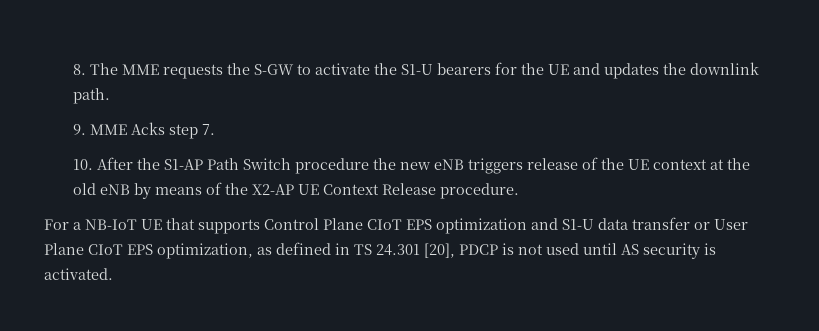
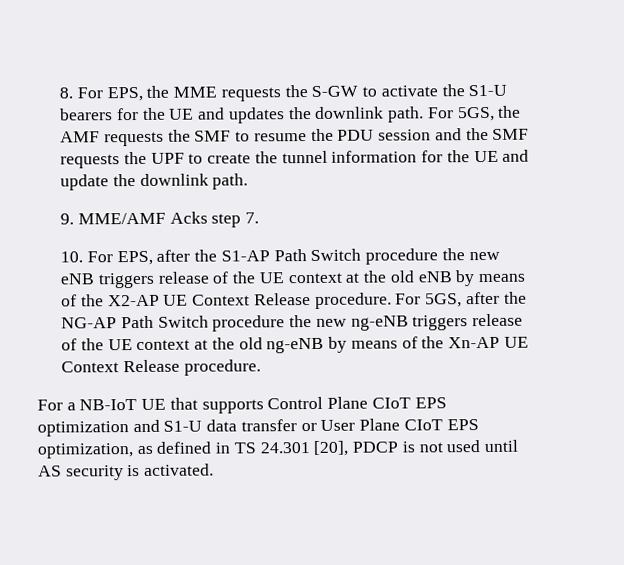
[89,63,118,75] The -> [77,85,170,102] For EPS, the
(110, 96) none -> [426,105,522,122] [60,127,530,147] [60,149,530,169] [60,173,249,191] For 5GS, the AMF requests the SMF to resume the PDU session and the SMF requests the UPF to create the tunnel information for the UE and update the downlink path.
[89,124,127,135] MME -> [78,212,167,225] MME/AMF
[96,157,133,170] After -> [87,249,191,266] For EPS, after
(519, 191) none -> [395,291,527,308] [61,313,524,332] [61,336,529,354] [61,359,261,376] For 5GS, after the NG-AP Path Switch procedure the new ng-eNB triggers release of the UE context at the old ng-eNB by means of the Xn-AP UE Context Release procedure.

